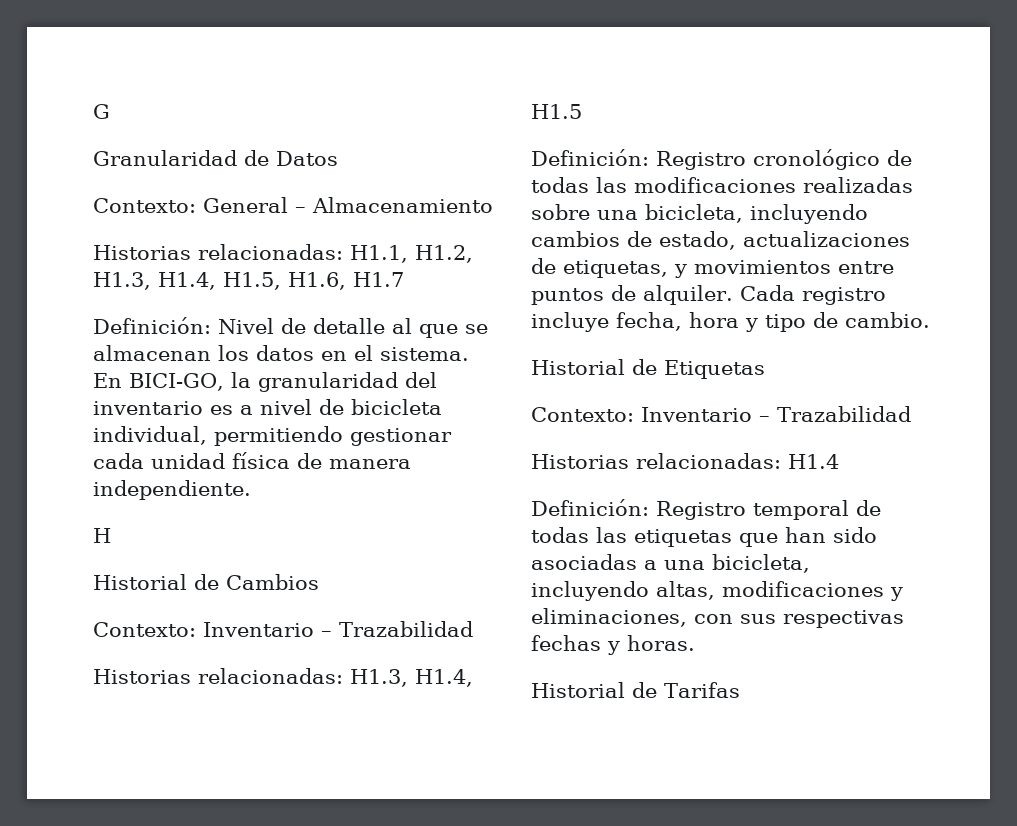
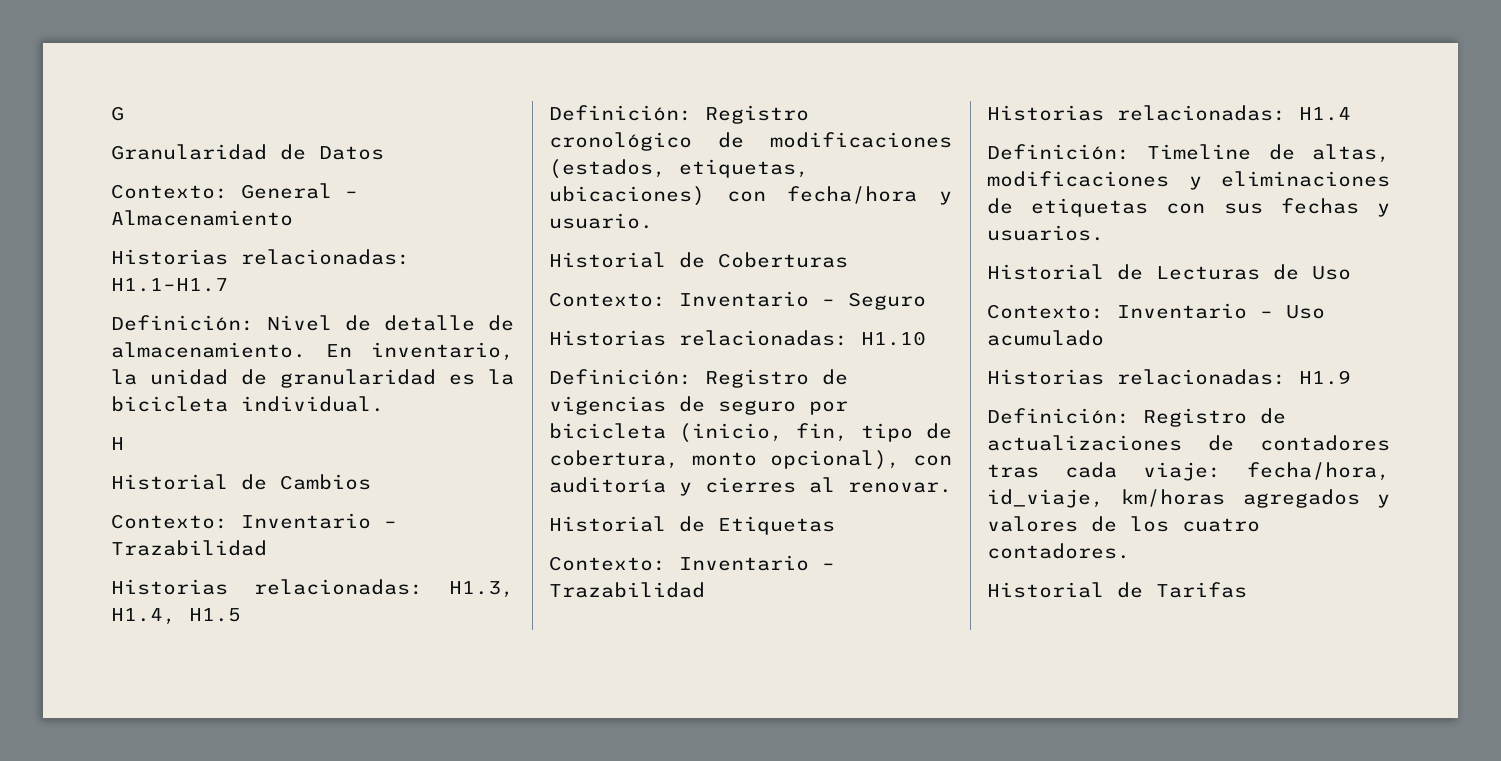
[350,245,473,263] [93,272,404,290] [93,317,488,338] [93,345,469,361] [93,372,437,392] [93,399,442,415] [93,426,452,446] [93,452,411,469] [93,480,251,500] H1.1, H1.2, H1.3, H1.4, H1.5, H1.6, H1.7 // Definición: Nivel de detalle al que se almacenan los datos en el sistema. En BICI-GO, la granularidad del inventario es a nivel de bicicleta individual, permitiendo gestionar cada unidad física de manera independiente. -> [111,278,228,292] [111,315,514,331] [111,342,514,361] [111,369,514,388] [111,396,384,412] H1.1–H1.7 // Definición: Nivel de detalle de almacenamiento. En inventario, la unidad de granularidad es la bicicleta individual.
[531,177,913,193] [531,204,868,224] [531,231,910,250] [531,258,894,278] [531,285,886,305] [531,312,930,332] todas las modificaciones realizadas sobre una bicicleta, incluyendo cambios de estado, actualizaciones de etiquetas, y movimientos entre puntos de alquiler. Cada registro incluye fecha, hora y tipo de cambio. -> [770,132,952,148] [549,159,809,179] [549,186,952,206] [549,213,653,229] [549,252,848,268] [549,291,926,310] [549,330,926,346] [549,369,848,388] [549,396,848,415] [549,423,952,443] [549,450,952,470] [549,477,952,496] modificaciones (estados, etiquetas, ubicaciones) con fecha/hora y usuario. // Historial de Coberturas // Contexto: Inventario – Seguro // Historias relacionadas: H1.10 // Definición: Registro de vigencias de seguro por bicicleta (inicio, fin, tipo de cobertura, monto opcional), con auditoría y cierres al renovar.
[656,500,881,520] [531,527,877,547] [531,554,810,573] [531,581,903,601] [531,608,687,627] Registro temporal de todas las etiquetas que han sido asociadas a una bicicleta, incluyendo altas, modificaciones y eliminaciones, -> [1147,144,1390,163] [987,171,1390,190] [987,198,1149,217] Timeline de altas, modificaciones y eliminaciones de etiquetas
[783,610,904,628] respectivas -> (1263, 208) none
[627,635,695,651] horas. -> [987,225,1104,241] [987,264,1351,280] [987,303,1325,319] [987,330,1104,346] [987,369,1351,385] [987,408,1286,427] [987,435,1390,451] [987,462,1390,481] [987,489,1390,508] [987,516,1260,532] [987,543,1130,559] usuarios. // Historial de Lecturas de Uso // Contexto: Inventario – Uso acumulado // Historias relacionadas: H1.9 // Definición: Registro de actualizaciones de contadores tras cada viaje: fecha/hora, id_viaje, km/horas agregados y valores de los cuatro contadores.

